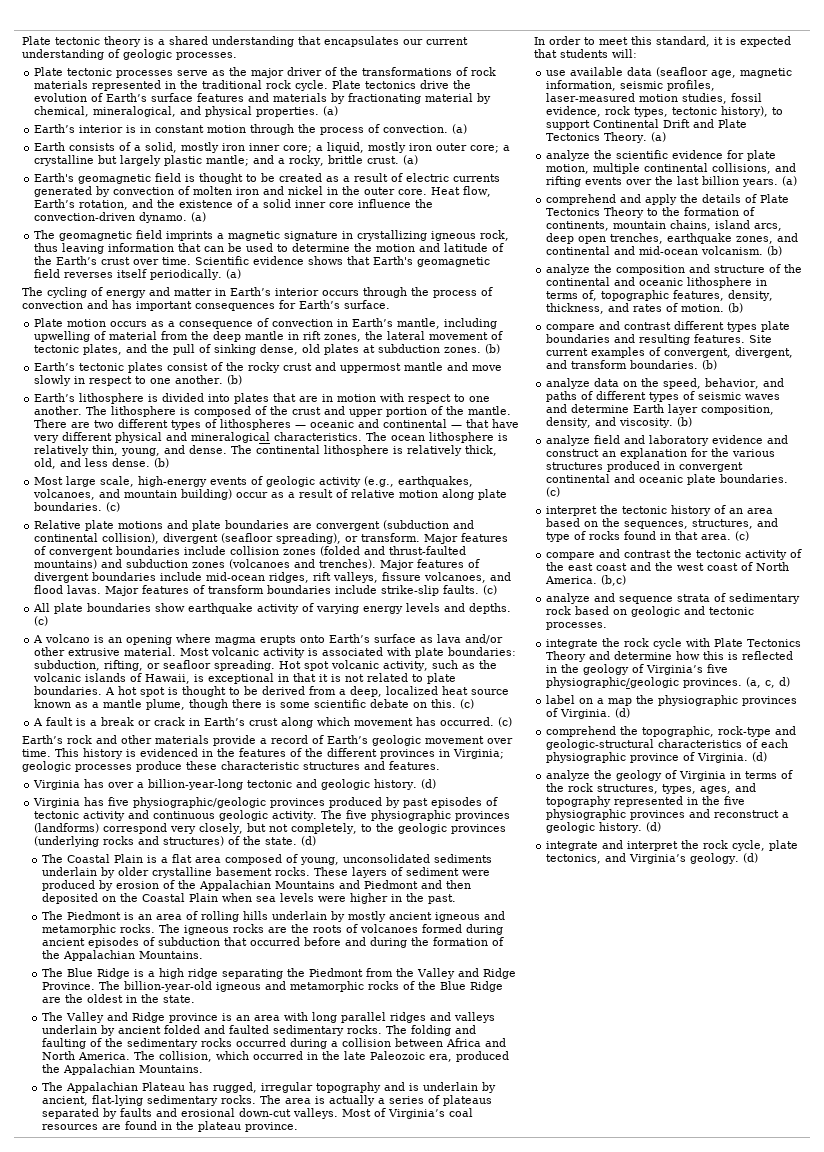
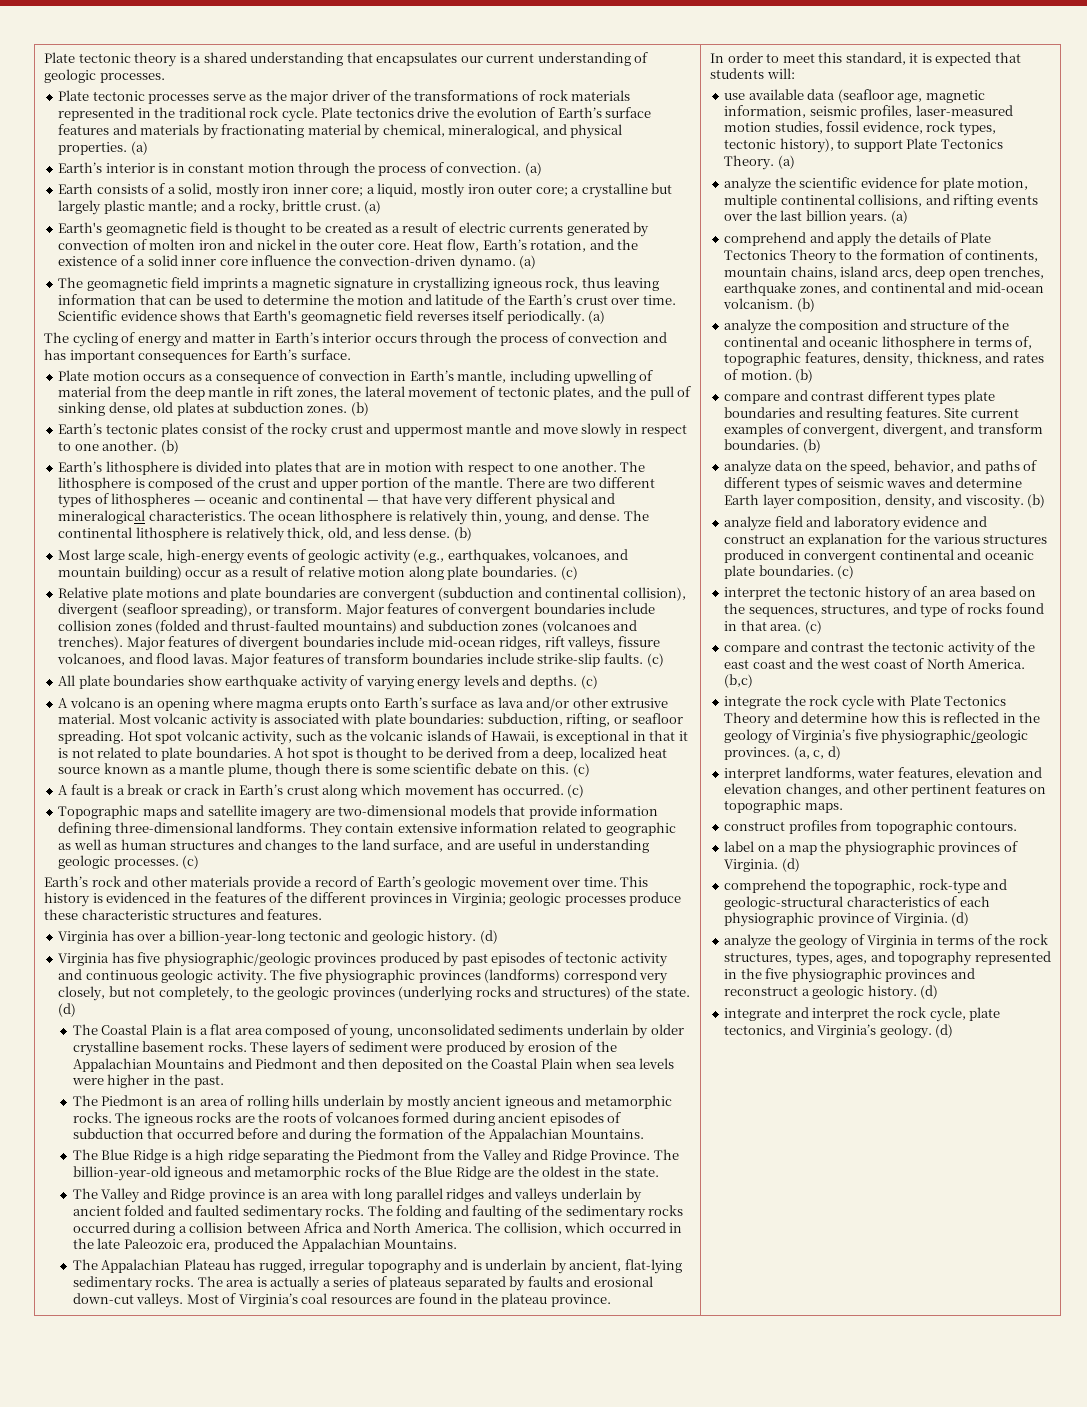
(512, 722) none -> [58,805,659,820] [58,822,676,837] [58,839,650,853] [58,855,200,869] // Topographic maps and satellite imagery are two-dimensional models that provide information defining three-dimensional landforms. They contain extensive information related to geographic as well as human structures and changes to the land surface, and are useful in understanding geologic processes. (c)
[592,119,714,128] Continental Drift and -> (903, 145) none
[545,593,800,604] [545,606,754,617] [545,622,607,630] // analyze and sequence strata of sedimentary rock based on geologic and tectonic processes. -> (754, 681) none
(790, 682) none -> [724,767,1042,781] [724,783,1047,797] [724,799,843,813] [724,820,1018,834] // interpret landforms, water features, elevation and elevation changes, and other pertinent features on topographic maps. // construct profiles from topographic contours.

